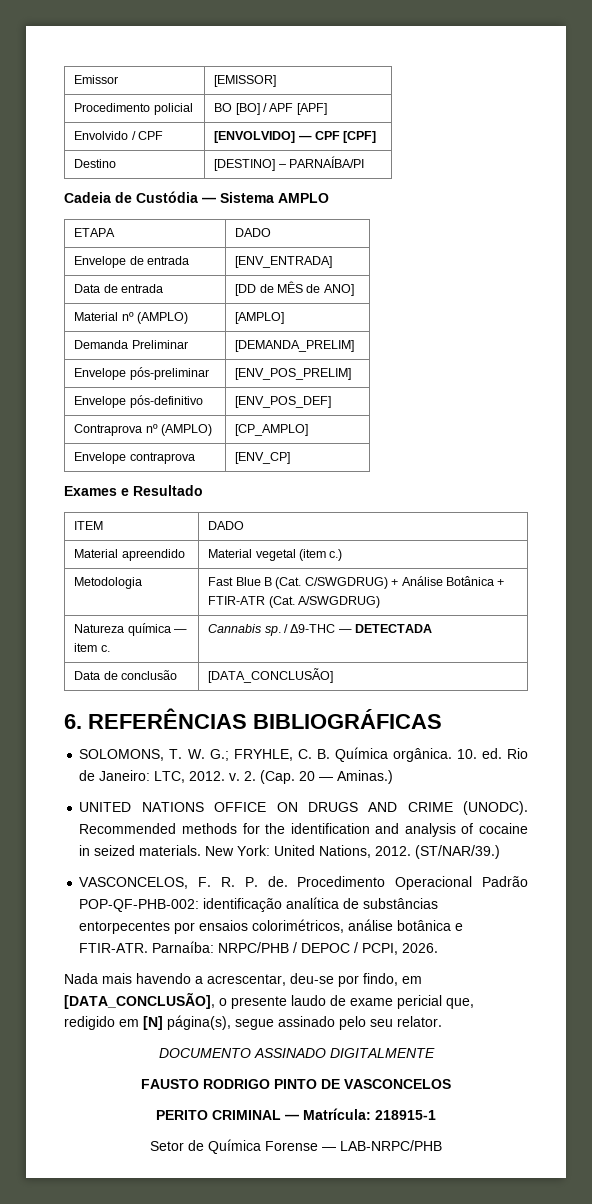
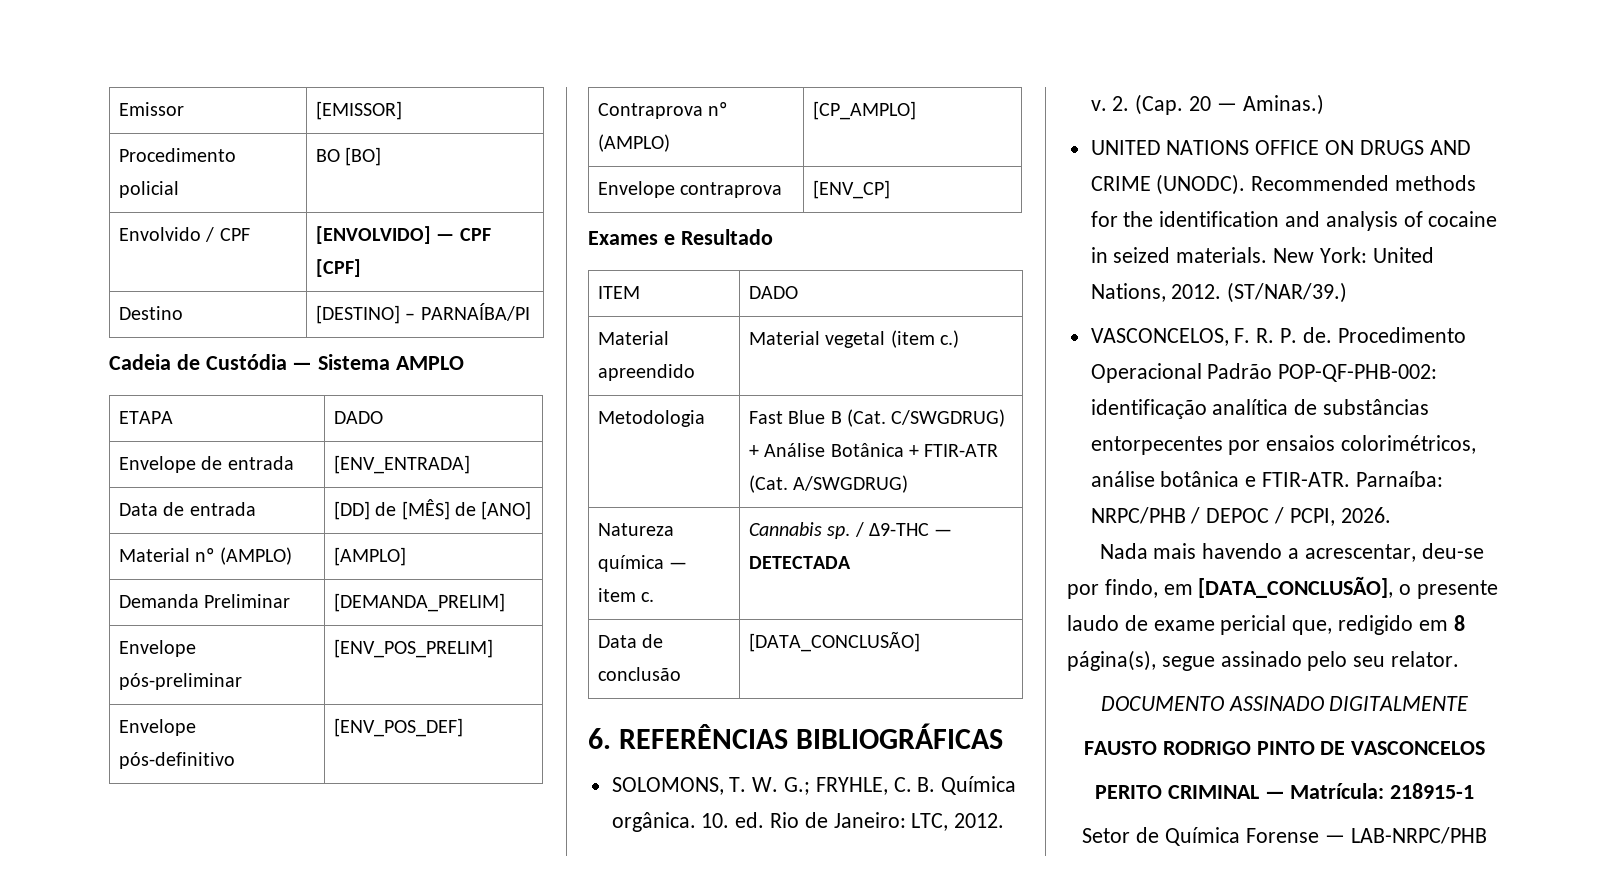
[263,103,327,115] / APF [APF] -> (382, 156) none
[235,281,354,296] [DD de MÊS de ANO] -> [334,499,532,520] [DD] de [MÊS] de [ANO]
[143,1016,163,1030] [N] -> [1453,615,1465,631] 8

